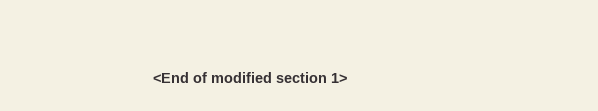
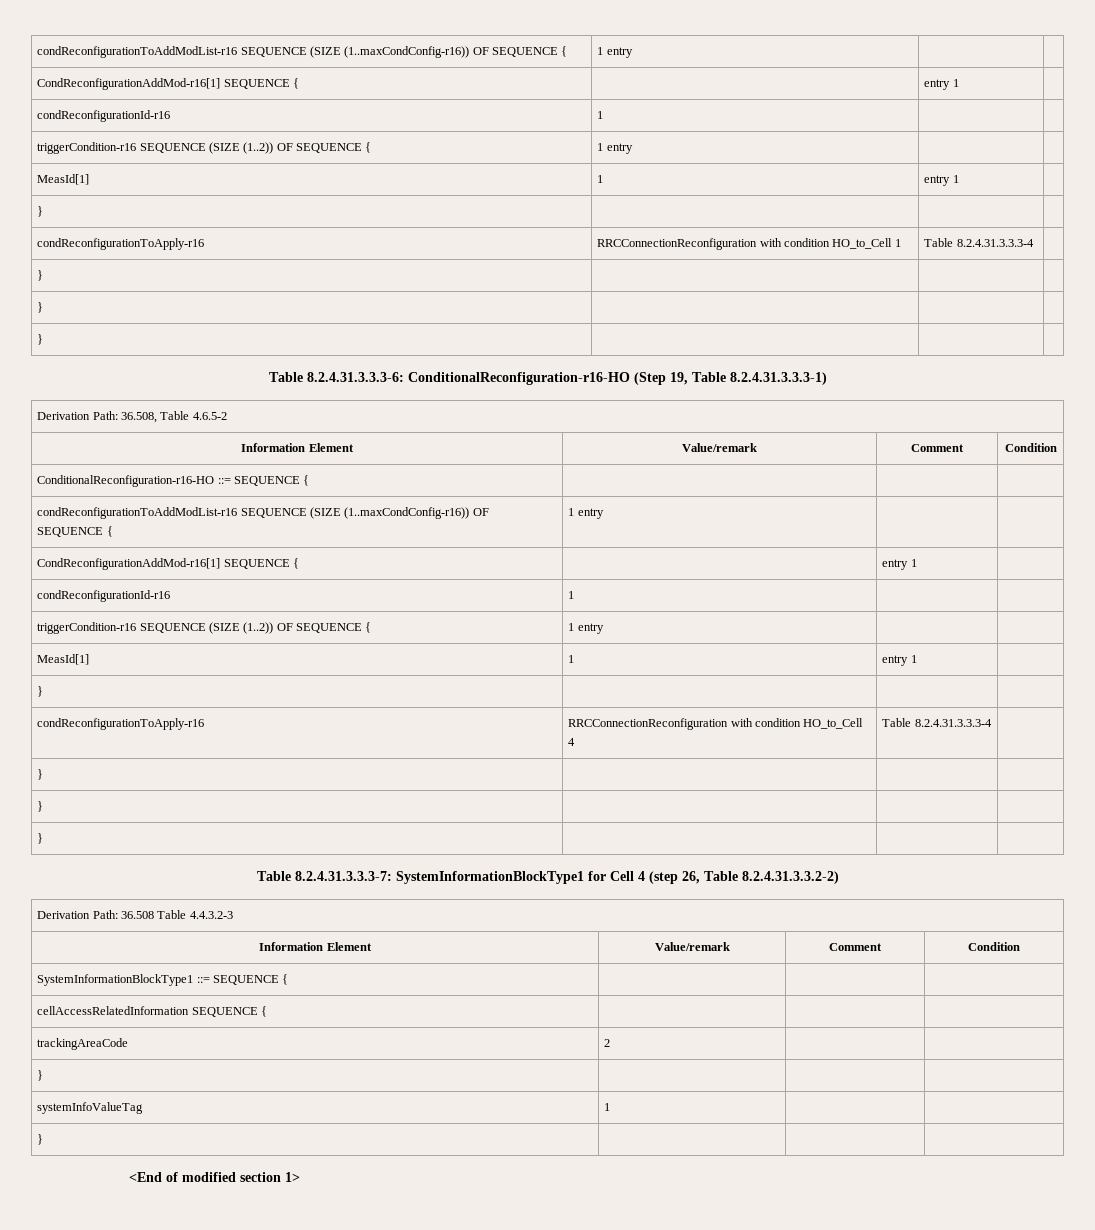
(153, 77) none -> [37,46,568,58] [597,47,633,58] [37,78,299,90] [924,79,959,90] [37,110,171,122] [597,111,604,119] [37,142,372,154] [597,143,633,154] [37,174,90,185] [597,175,604,183] [924,175,959,186] [37,206,44,217] [37,238,205,250] [597,238,901,250] [924,238,1034,247] [37,270,44,281] [37,302,44,313] [37,334,44,345] [268,372,827,385] [37,411,227,423] [241,443,354,452] [682,443,757,452] [911,444,964,452] [1004,443,1057,452] [37,475,310,487] [37,507,489,519] [37,526,113,537] [568,508,604,519] [37,558,299,570] [882,559,917,570] [37,590,171,602] [568,591,575,599] [37,622,372,634] [568,623,604,634] [37,654,90,665] [568,655,575,663] [882,655,917,666] [37,686,44,697] [37,718,205,730] [568,718,864,730] [568,738,576,746] [882,718,992,727] [37,769,44,780] [37,801,44,812] [37,833,44,844] [256,871,839,884] [37,910,233,919] [259,942,372,951] [654,942,730,951] [829,943,882,951] [968,942,1020,951] [37,974,289,986] [37,1006,267,1017] [37,1038,129,1050] [604,1039,611,1047] [37,1070,44,1081] [37,1102,144,1114] [604,1103,611,1111] [37,1134,44,1145] condReconfigurationToAddModList-r16 SEQUENCE (SIZE (1..maxCondConfig-r16)) OF SEQUENCE { | 1 entry | | // CondReconfigurationAddMod-r16[1] SEQUENCE { | | entry 1 | // condReconfigurationId-r16 | 1 | | // triggerCondition-r16 SEQUENCE (SIZE (1..2)) OF SEQUENCE { | 1 entry | | // MeasId[1] | 1 | entry 1 | // } | | | // condReconfigurationToApply-r16 | RRCConnectionReconfiguration with condition HO_to_Cell 1 | Table 8.2.4.31.3.3.3-4 | // } | | | // } | | | // } | | | // Table 8.2.4.31.3.3.3-6: ConditionalReconfiguration-r16-HO (Step 19, Table 8.2.4.31.3.3.3-1) // Derivation Path: 36.508, Table 4.6.5-2 // Information Element | Value/remark | Comment | Condition // ConditionalReconfiguration-r16-HO ::= SEQUENCE { | | | // condReconfigurationToAddModList-r16 SEQUENCE (SIZE (1..maxCondConfig-r16)) OF SEQUENCE { | 1 entry | | // CondReconfigurationAddMod-r16[1] SEQUENCE { | | entry 1 | // condReconfigurationId-r16 | 1 | | // triggerCondition-r16 SEQUENCE (SIZE (1..2)) OF SEQUENCE { | 1 entry | | // MeasId[1] | 1 | entry 1 | // } | | | // condReconfigurationToApply-r16 | RRCConnectionReconfiguration with condition HO_to_Cell 4 | Table 8.2.4.31.3.3.3-4 | // } | | | // } | | | // } | | | // Table 8.2.4.31.3.3.3-7: SystemInformationBlockType1 for Cell 4 (step 26, Table 8.2.4.31.3.3.2-2) // Derivation Path: 36.508 Table 4.4.3.2-3 // Information Element | Value/remark | Comment | Condition // SystemInformationBlockType1 ::= SEQUENCE { | | | // cellAccessRelatedInformation SEQUENCE { | | | // trackingAreaCode | 2 | | // } | | | // systemInfoValueTag | 1 | | // } | | | //

